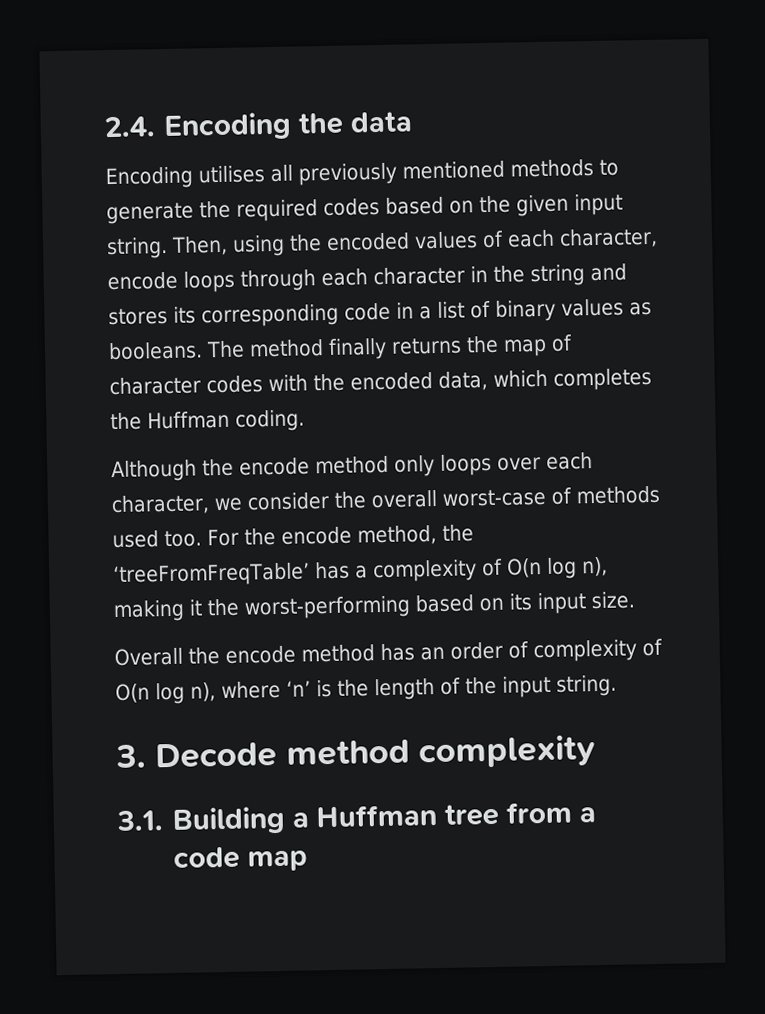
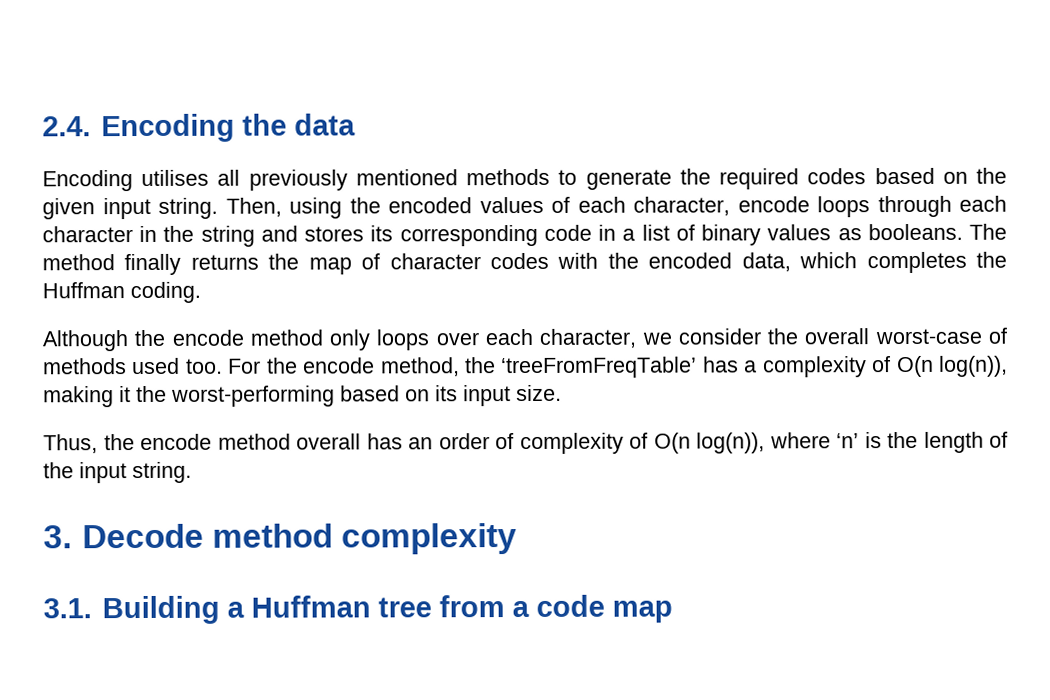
[545,556,608,579] log n), -> [939,355,1009,377] log(n)),
[114,644,375,667] Overall the encode method -> [43,433,361,454] Thus, the encode method overall
[155,682,216,705] log n), -> [696,432,765,454] log(n)),

